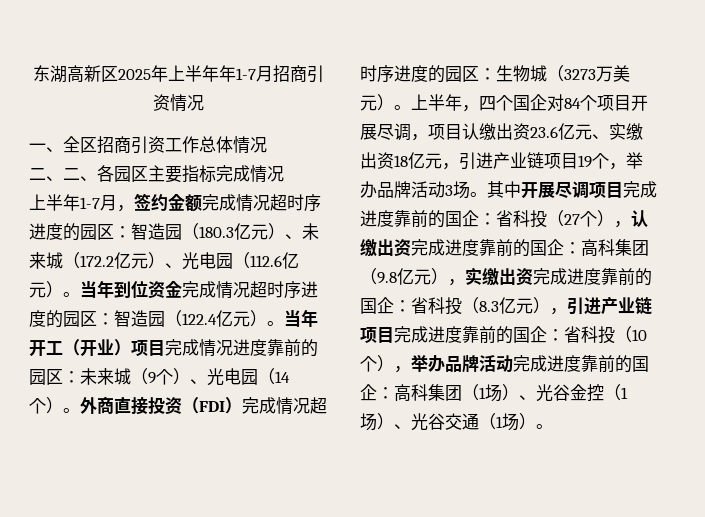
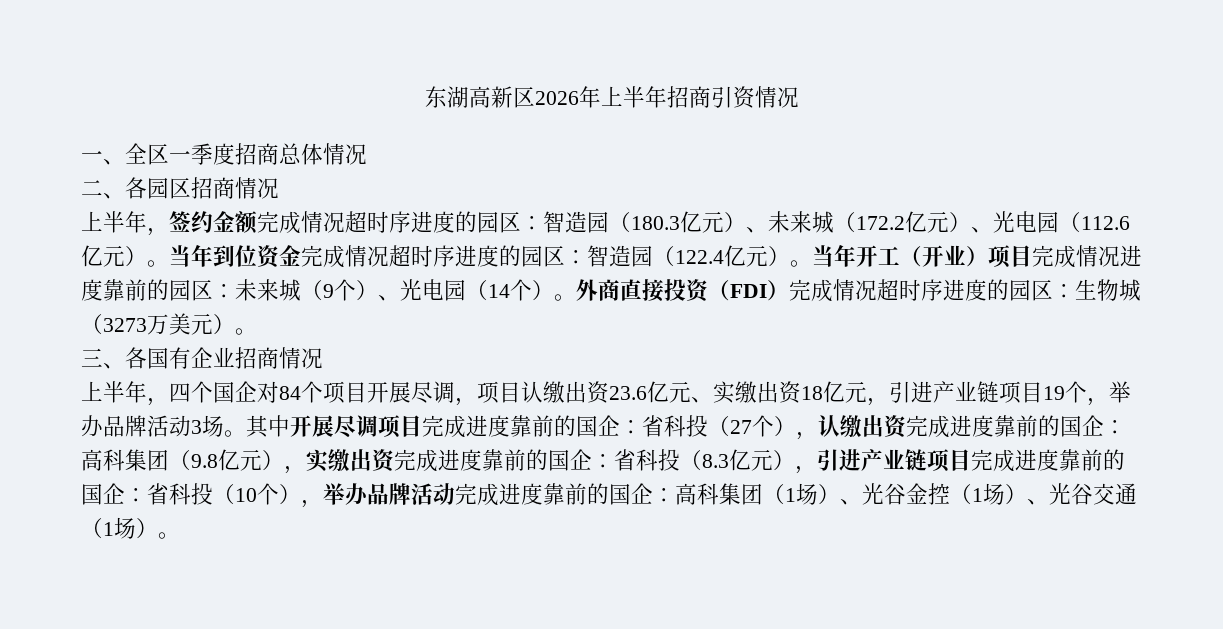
[117,69,151,80] 2025 -> [534,91,579,105] 2026
[218,65,273,82] 年1-7月 -> (667, 97) none
[97,136,199,154] 招商引资工作 -> [169,143,279,165] 一季度招商
[63,165,284,183] [29,194,117,211] 二、各园区主要指标完成情况 // 上半年1-7月 -> [125,177,279,199] [81,211,147,233] 各园区招商情况 // 上半年
(411, 107) none -> [81,347,323,369] // 三、各国有企业招商情况 //

